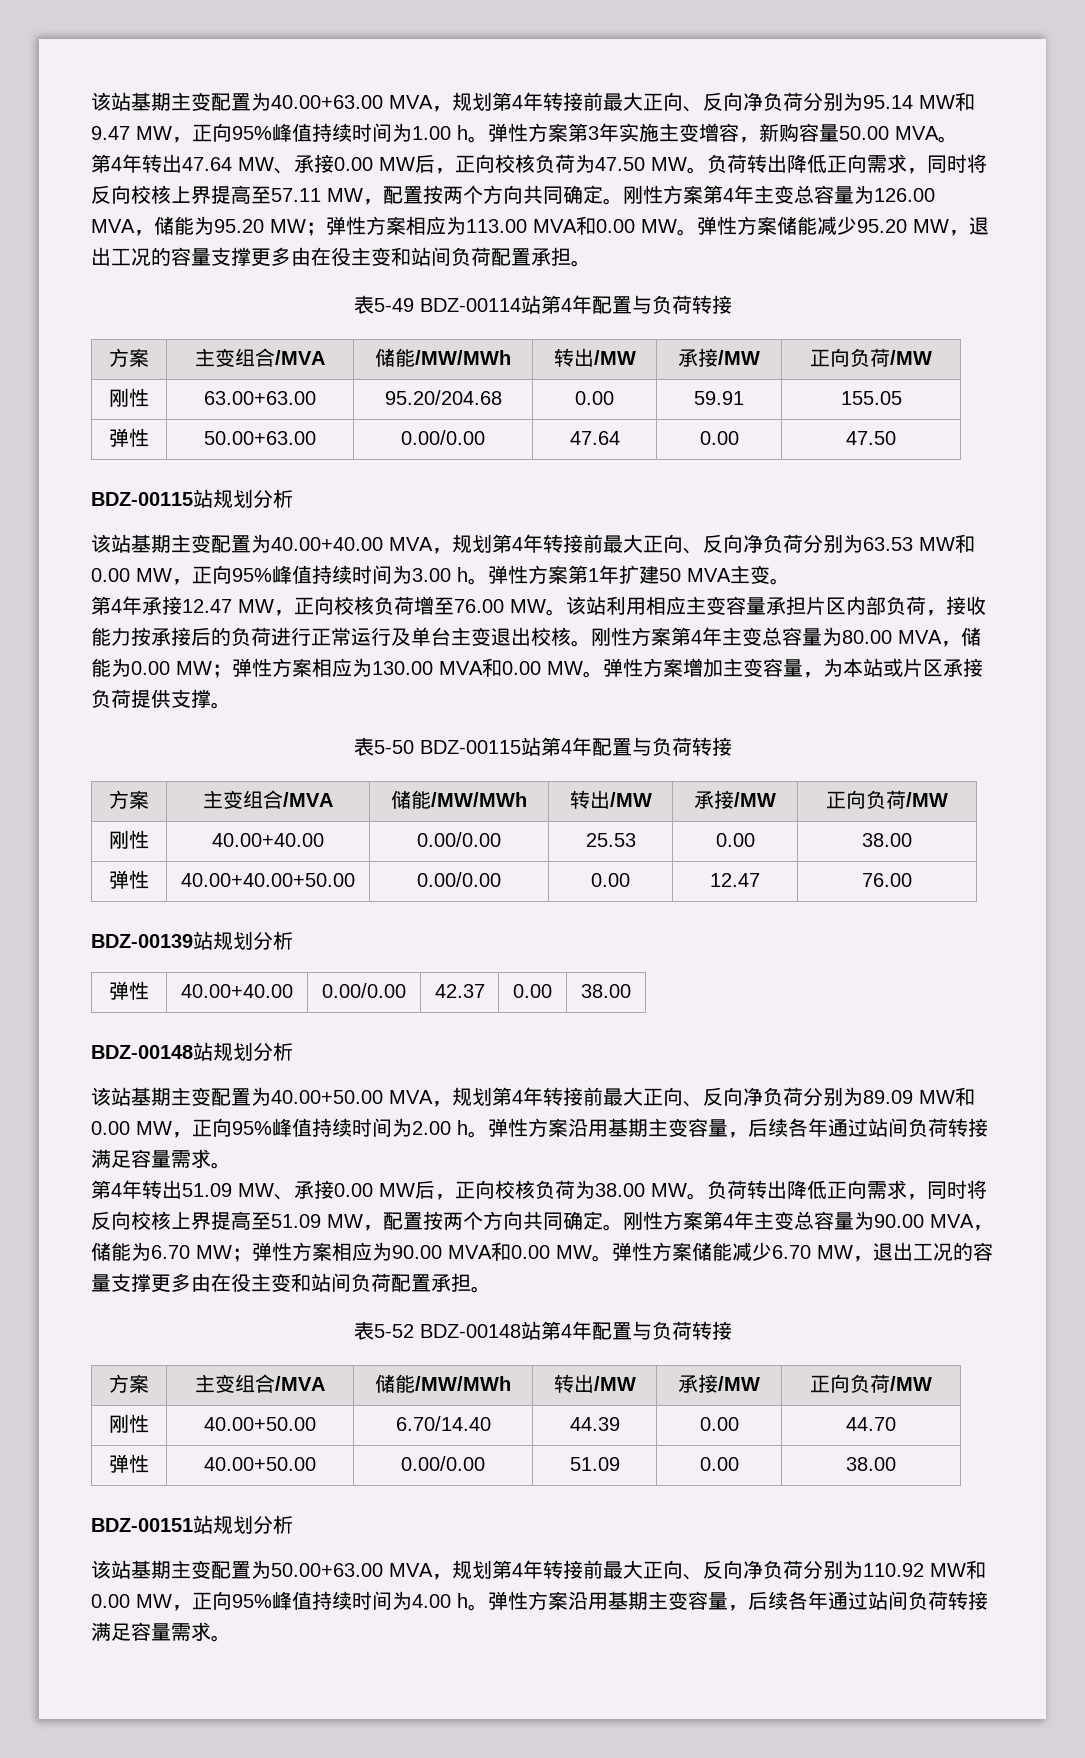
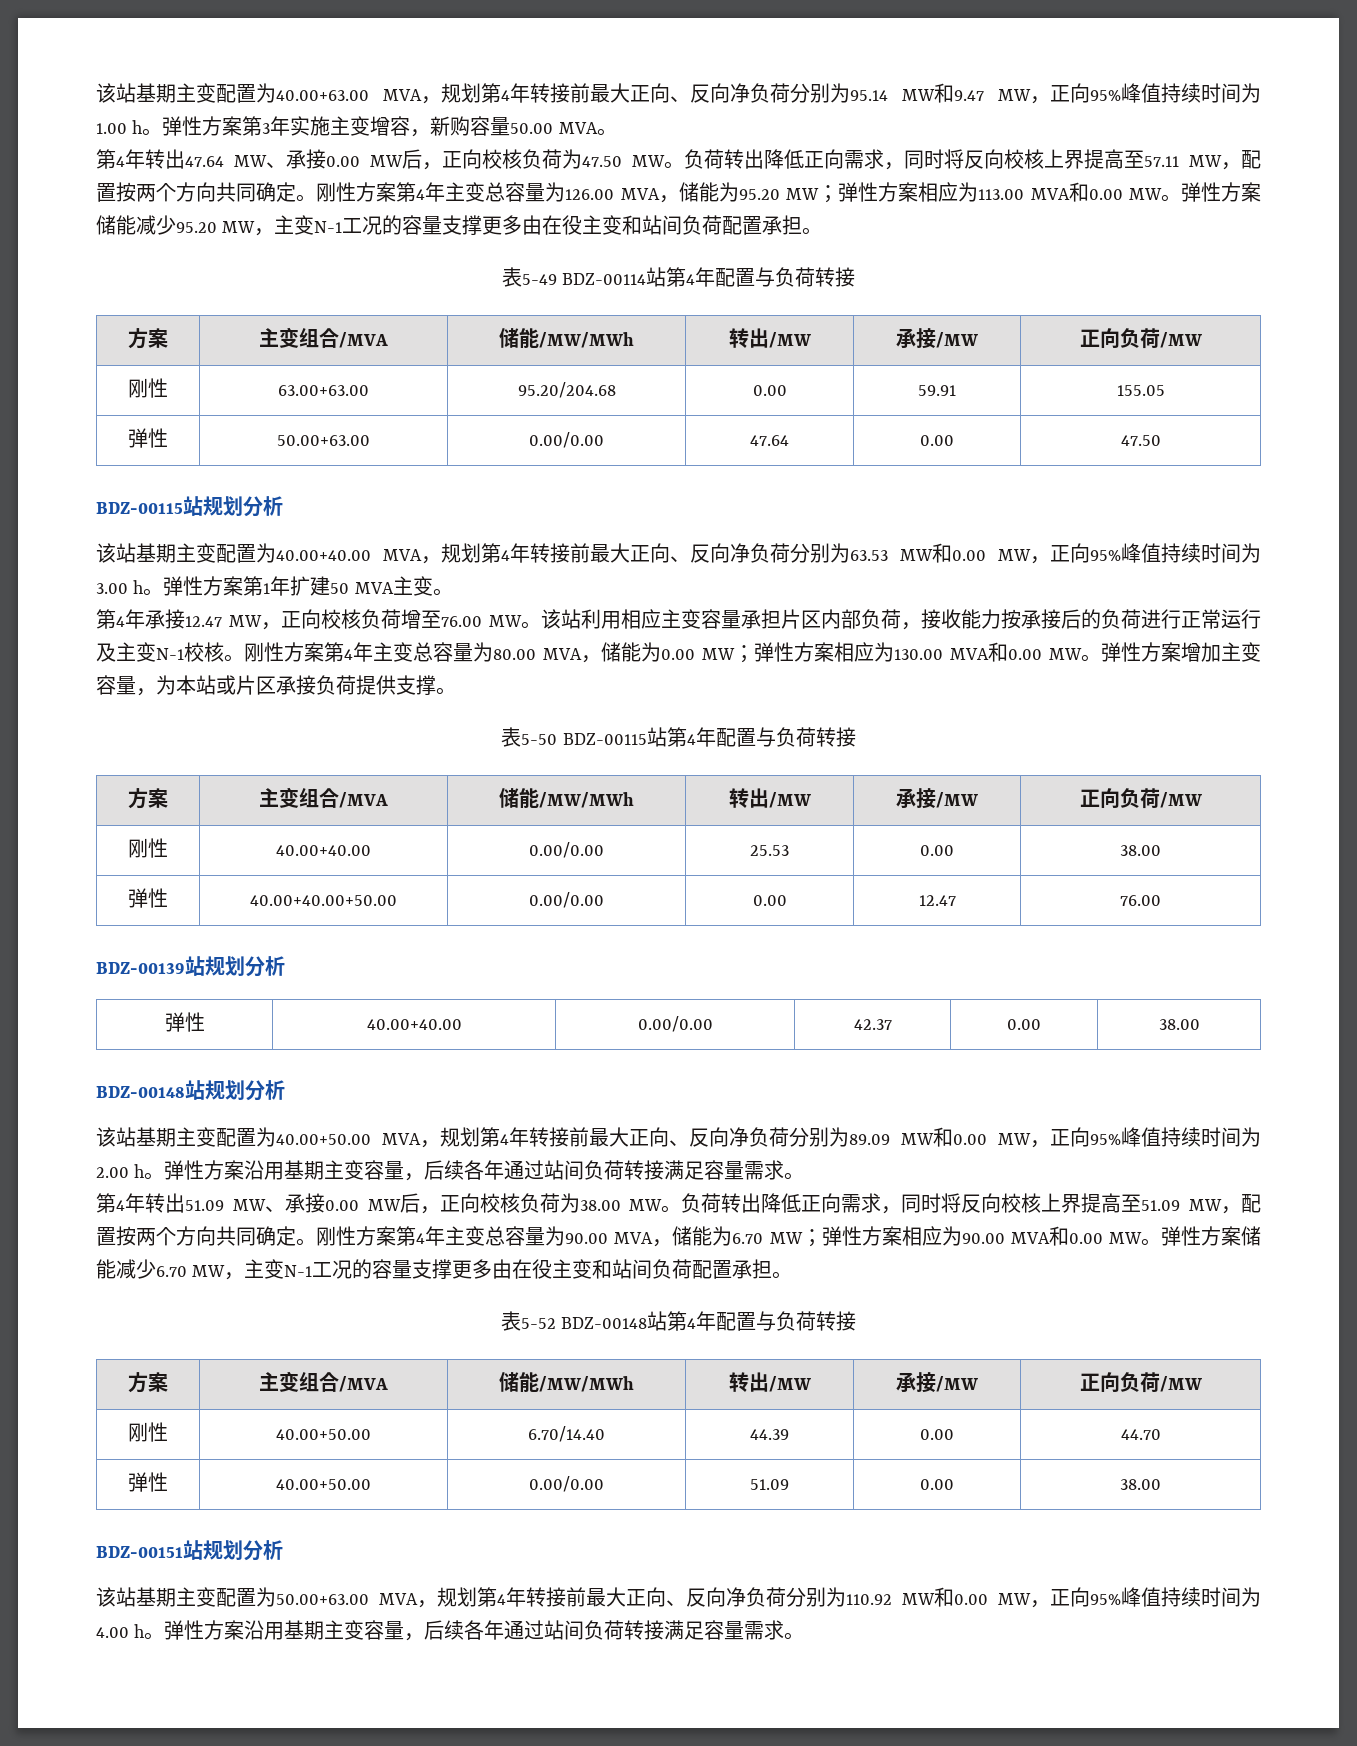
[969,217,989,235] [91,247,111,266] 退出 -> [274,215,343,235] 主变N-1
[411,627,531,646] 单台主变退出 -> [116,642,184,662] 主变N-1
[873,1242,913,1261] 退出 -> [244,1259,313,1279] 主变N-1

